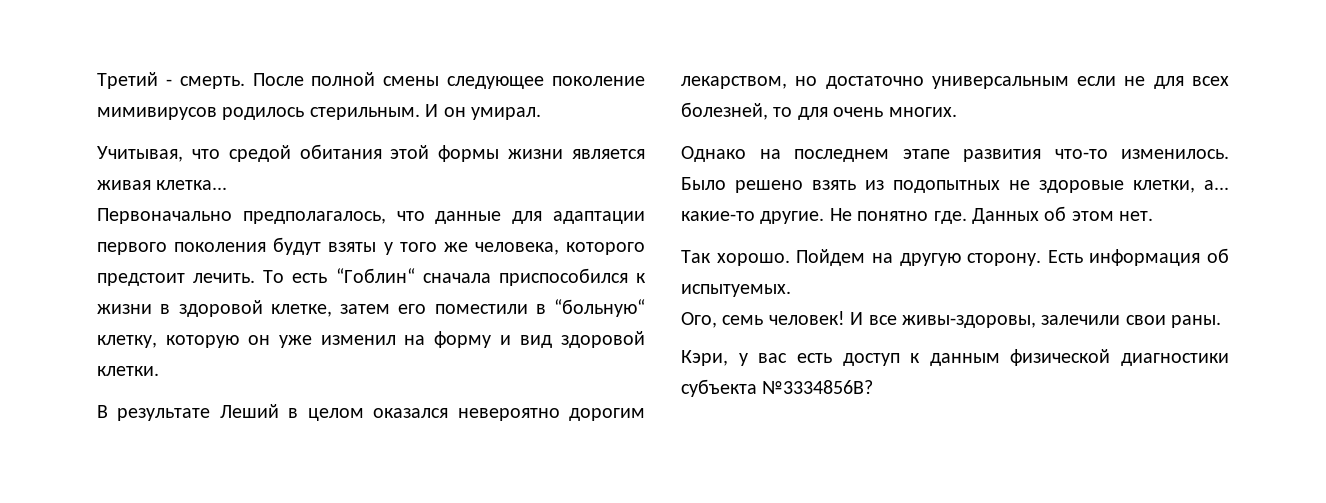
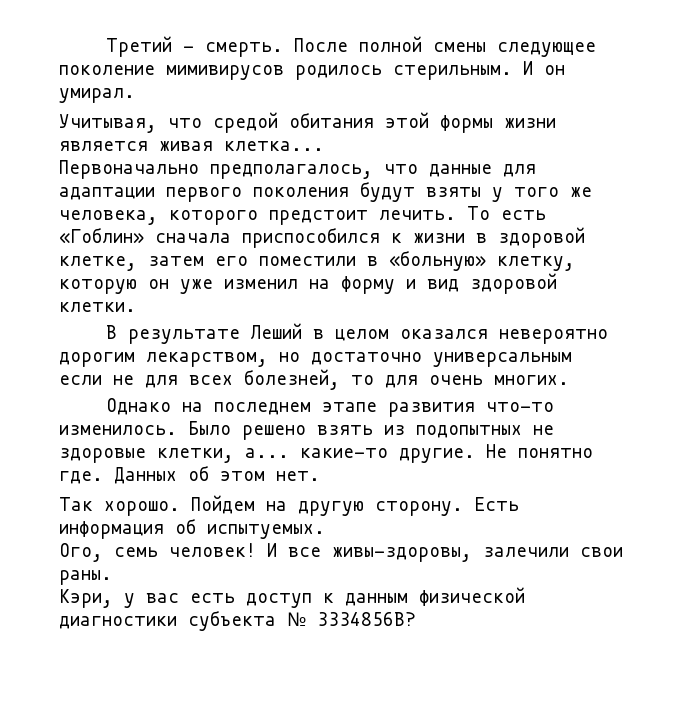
[335,268,415,283] “Гоблин“ -> [59,228,144,244] «Гоблин»
[554,299,645,317] “больную“ -> [389,251,486,271] «больную»
[762,380,874,394] №3334856В? -> [287,612,416,626] № 3334856В?

